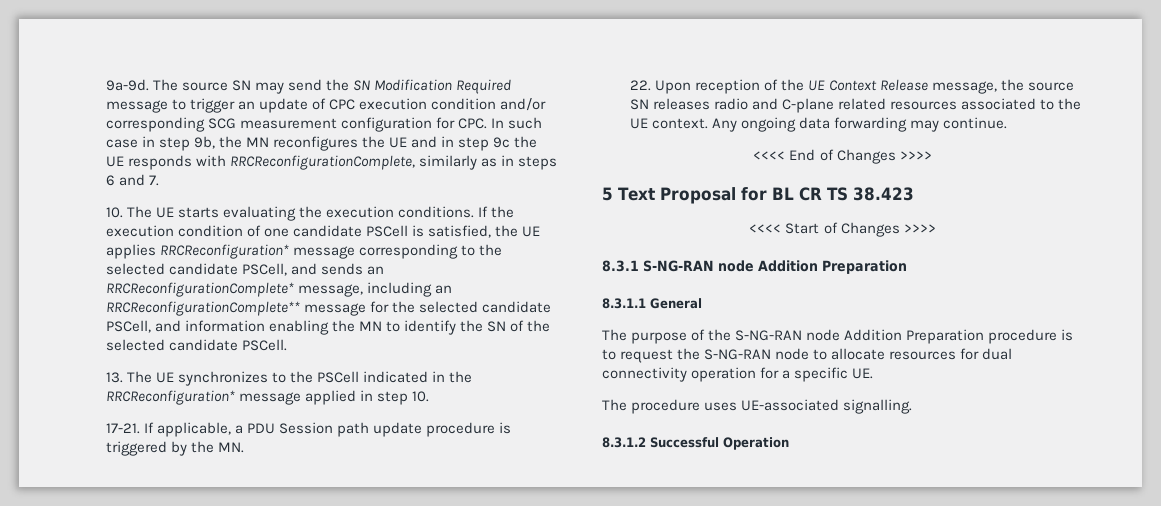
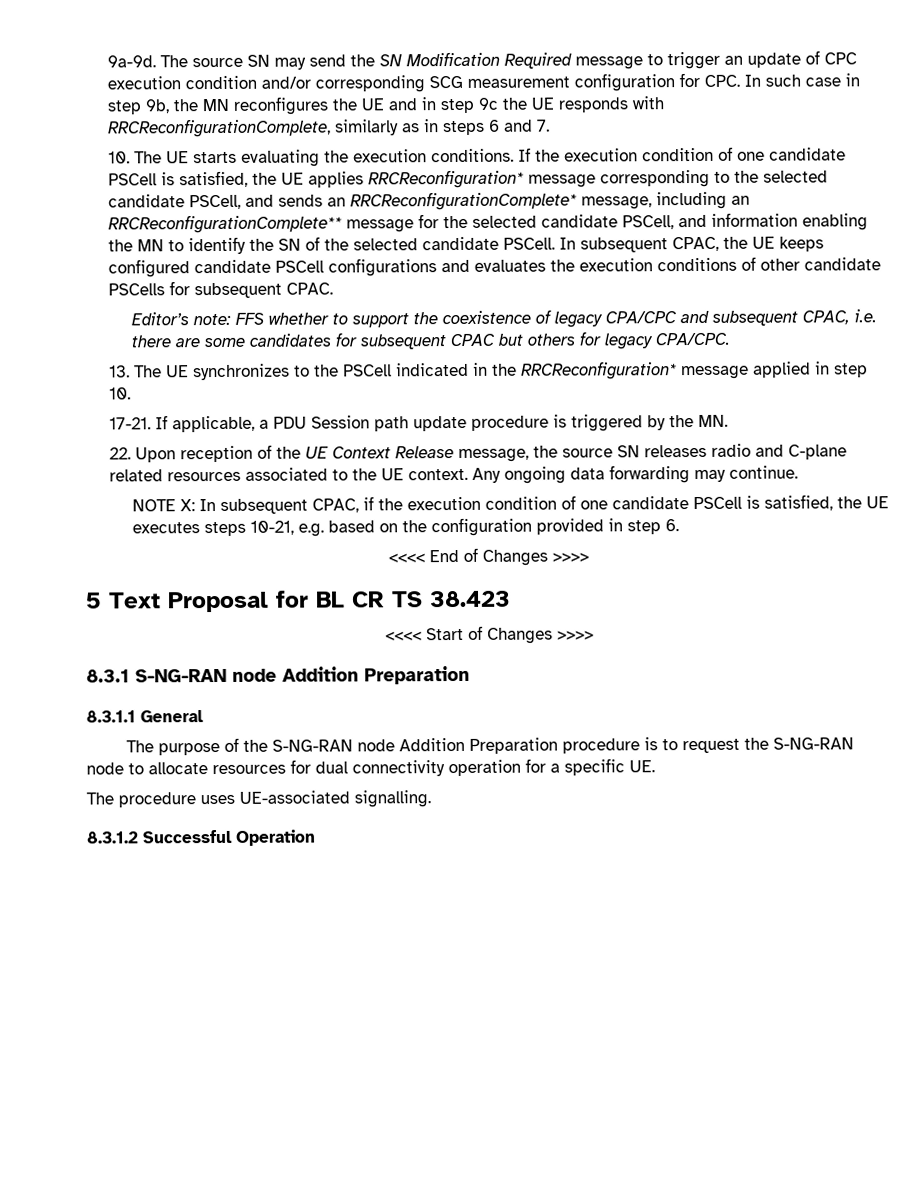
(287, 345) none -> [558,236,824,253] [107,256,881,278] [107,281,333,299] [131,309,878,328] [131,331,731,350] In subsequent CPAC, the UE keeps configured candidate PSCell configurations and evaluates the execution conditions of other candidate PSCells for subsequent CPAC. // Editor’s note: FFS whether to support the coexistence of legacy CPA/CPC and subsequent CPAC, i.e. there are some candidates for subsequent CPAC but others for legacy CPA/CPC.
(1007, 123) none -> [132,494,890,514] [132,517,680,537] // NOTE X: In subsequent CPAC, if the execution condition of one candidate PSCell is satisfied, the UE executes steps 10-21, e.g. based on the configuration provided in step 6.

